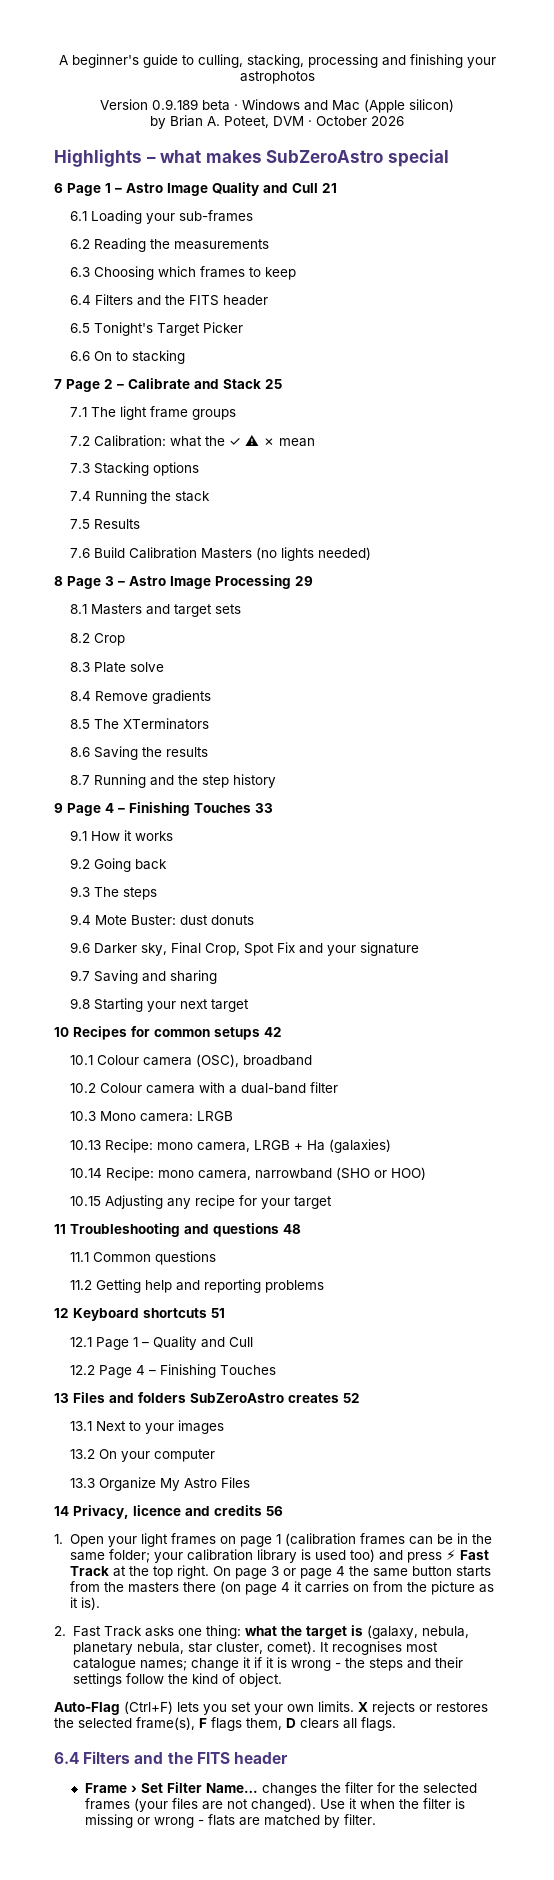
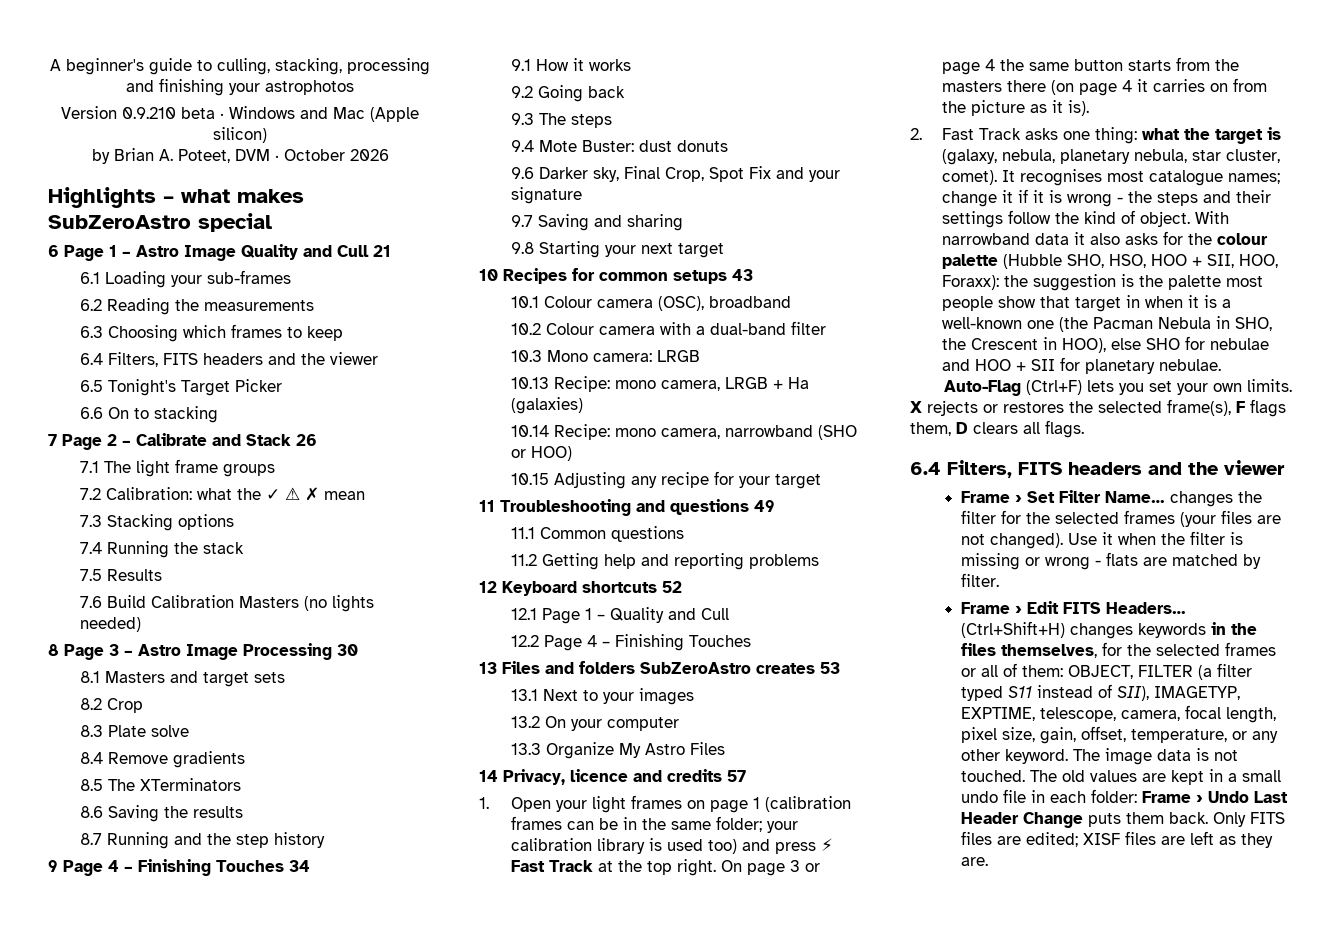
[152,99,198,110] 0.9.189 -> [122,107,176,119] 0.9.210
[94,294,268,306] Filters and the FITS header -> [108,352,379,367] Filters, FITS headers and the viewer
[265,379,282,389] 25 -> [296,434,317,446] 26
[295,576,313,586] 29 -> [337,644,358,656] 30
[255,803,273,813] 33 -> [289,860,310,872] 34
[264,1027,282,1037] 42 -> [732,269,753,281] 43
[283,1224,301,1234] 48 -> [754,500,775,512] 49
[211,1308,225,1318] 51 -> [662,581,682,593] 52
[343,1393,360,1403] 52 -> [820,662,840,674] 53
[266,1506,283,1516] 56 -> [727,770,746,782] 57
(282, 1680) none -> [1195,211,1230,224] [942,231,1269,245] [942,254,1279,269] [942,274,1264,291] [942,295,1232,312] [942,316,1273,332] [942,336,1270,353] [942,357,1222,374] With narrowband data it also asks for the colour palette (Hubble SHO, HSO, HOO + SII, HOO, Foraxx): the suggestion is the palette most people show that target in when it is a well-known one (the Pacman Nebula in SHO, the Crescent in HOO), else SHO for nebulae and HOO + SII for planetary nebulae.
[83,1751,288,1764] Filters and the FITS header -> [947,460,1285,478] Filters, FITS headers and the viewer
(376, 1819) none -> [961,601,1187,614] [961,621,1258,639] [961,642,1277,658] [961,663,1253,680] [961,684,1241,701] [961,705,1277,723] [961,726,1279,744] [961,748,1239,765] [961,769,1282,785] [961,789,1289,803] [961,812,1286,828] [961,831,1274,848] [961,857,989,866] // Frame › Edit FITS Headers… (Ctrl+Shift+H) changes keywords in the files themselves, for the selected frames or all of them: OBJECT, FILTER (a filter typed S11 instead of SII), IMAGETYP, EXPTIME, telescope, camera, focal length, pixel size, gain, offset, temperature, or any other keyword. The image data is not touched. The old values are kept in a small undo file in each folder: Frame › Undo Last Header Change puts them back. Only FITS files are edited; XISF files are left as they are.

